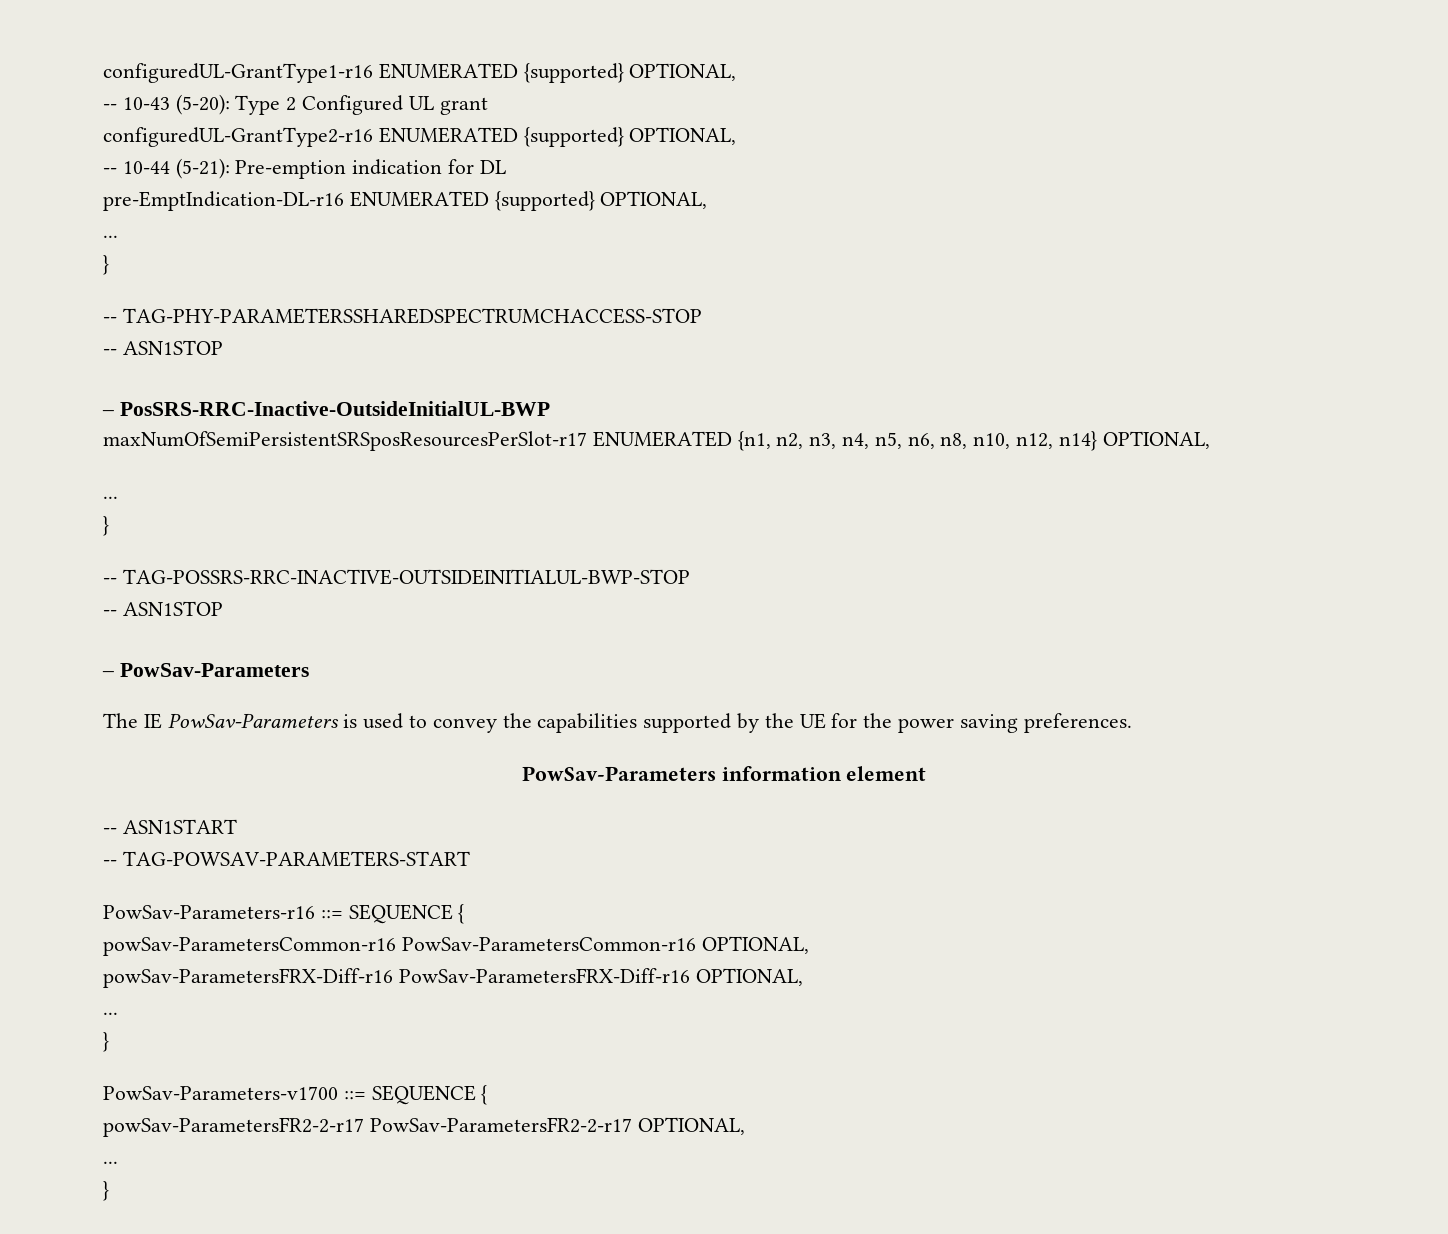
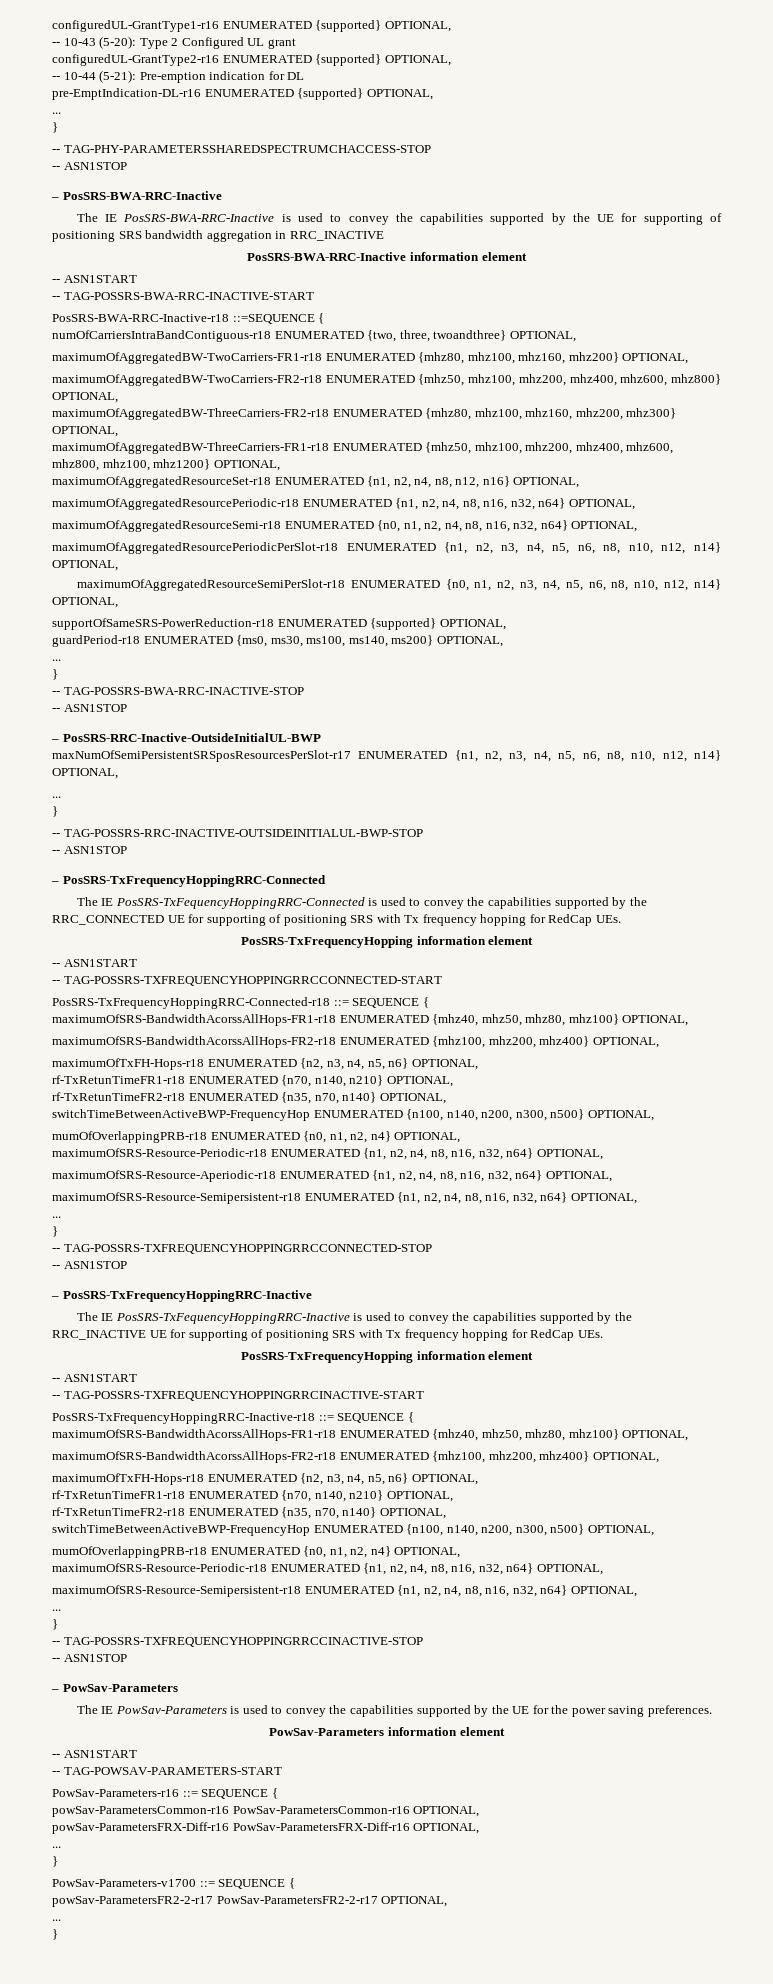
(223, 347) none -> [51,191,222,200] [76,213,723,225] [52,230,384,242] [247,252,527,261] [52,275,137,283] [52,292,314,300] [52,313,325,324] [52,330,576,342] [52,352,689,364] [52,374,722,386] [52,392,118,403] [52,408,677,420] [52,426,118,437] [52,442,674,454] [52,459,280,471] [52,476,580,488] [52,498,635,510] [52,520,638,532] [52,542,721,554] [52,560,118,571] [76,579,722,591] [52,597,118,608] [52,618,506,630] [52,635,503,647] [52,659,61,661] [52,669,58,680] [52,687,304,695] [52,704,127,712] // – PosSRS-BWA-RRC-Inactive // The IE PosSRS-BWA-RRC-Inactive is used to convey the capabilities supported by the UE for supporting of positioning SRS bandwidth aggregation in RRC_INACTIVE // PosSRS-BWA-RRC-Inactive information element // -- ASN1START // -- TAG-POSSRS-BWA-RRC-INACTIVE-START // PosSRS-BWA-RRC-Inactive-r18 ::=SEQUENCE { // numOfCarriersIntraBandContiguous-r18 ENUMERATED {two, three, twoandthree} OPTIONAL, // maximumOfAggregatedBW-TwoCarriers-FR1-r18 ENUMERATED {mhz80, mhz100, mhz160, mhz200} OPTIONAL, // maximumOfAggregatedBW-TwoCarriers-FR2-r18 ENUMERATED {mhz50, mhz100, mhz200, mhz400, mhz600, mhz800} OPTIONAL, // maximumOfAggregatedBW-ThreeCarriers-FR2-r18 ENUMERATED {mhz80, mhz100, mhz160, mhz200, mhz300} OPTIONAL, // maximumOfAggregatedBW-ThreeCarriers-FR1-r18 ENUMERATED {mhz50, mhz100, mhz200, mhz400, mhz600, mhz800, mhz100, mhz1200} OPTIONAL, // maximumOfAggregatedResourceSet-r18 ENUMERATED {n1, n2, n4, n8, n12, n16} OPTIONAL, // maximumOfAggregatedResourcePeriodic-r18 ENUMERATED {n1, n2, n4, n8, n16, n32, n64} OPTIONAL, // maximumOfAggregatedResourceSemi-r18 ENUMERATED {n0, n1, n2, n4, n8, n16, n32, n64} OPTIONAL, // maximumOfAggregatedResourcePeriodicPerSlot-r18 ENUMERATED {n1, n2, n3, n4, n5, n6, n8, n10, n12, n14} OPTIONAL, // maximumOfAggregatedResourceSemiPerSlot-r18 ENUMERATED {n0, n1, n2, n3, n4, n5, n6, n8, n10, n12, n14} OPTIONAL, // supportOfSameSRS-PowerReduction-r18 ENUMERATED {supported} OPTIONAL, // guardPeriod-r18 ENUMERATED {ms0, ms30, ms100, ms140, ms200} OPTIONAL, // ... // } // -- TAG-POSSRS-BWA-RRC-INACTIVE-STOP // -- ASN1STOP
(223, 608) none -> [51,875,326,887] [76,897,647,909] [52,914,621,926] [240,936,534,948] [52,959,137,967] [52,976,442,986] [52,997,429,1009] [52,1014,689,1026] [52,1036,659,1048] [52,1058,478,1070] [52,1075,453,1087] [52,1092,446,1104] [52,1109,654,1121] [52,1131,461,1143] [52,1148,603,1160] [52,1170,612,1182] [52,1192,637,1204] [52,1216,61,1218] [52,1226,58,1237] [52,1244,432,1254] [52,1261,127,1269] [51,1290,312,1302] [76,1312,632,1324] [52,1329,603,1341] [240,1351,534,1363] [52,1374,137,1382] [52,1391,424,1401] [52,1412,414,1424] [52,1429,689,1441] [52,1451,659,1463] [52,1473,478,1485] [52,1490,453,1502] [52,1507,446,1519] [52,1524,654,1536] [52,1546,461,1558] [52,1563,603,1575] [52,1585,637,1597] [52,1609,61,1611] [52,1619,58,1630] [52,1637,423,1647] [52,1654,127,1662] // – PosSRS-TxFrequencyHoppingRRC-Connected // The IE PosSRS-TxFequencyHoppingRRC-Connected is used to convey the capabilities supported by the RRC_CONNECTED UE for supporting of positioning SRS with Tx frequency hopping for RedCap UEs. // PosSRS-TxFrequencyHopping information element // -- ASN1START // -- TAG-POSSRS-TXFREQUENCYHOPPINGRRCCONNECTED-START // PosSRS-TxFrequencyHoppingRRC-Connected-r18 ::= SEQUENCE { // maximumOfSRS-BandwidthAcorssAllHops-FR1-r18 ENUMERATED {mhz40, mhz50, mhz80, mhz100} OPTIONAL, // maximumOfSRS-BandwidthAcorssAllHops-FR2-r18 ENUMERATED {mhz100, mhz200, mhz400} OPTIONAL, // maximumOfTxFH-Hops-r18 ENUMERATED {n2, n3, n4, n5, n6} OPTIONAL, // rf-TxRetunTimeFR1-r18 ENUMERATED {n70, n140, n210} OPTIONAL, // rf-TxRetunTimeFR2-r18 ENUMERATED {n35, n70, n140} OPTIONAL, // switchTimeBetweenActiveBWP-FrequencyHop ENUMERATED {n100, n140, n200, n300, n500} OPTIONAL, // mumOfOverlappingPRB-r18 ENUMERATED {n0, n1, n2, n4} OPTIONAL, // maximumOfSRS-Resource-Periodic-r18 ENUMERATED {n1, n2, n4, n8, n16, n32, n64} OPTIONAL, // maximumOfSRS-Resource-Aperiodic-r18 ENUMERATED {n1, n2, n4, n8, n16, n32, n64} OPTIONAL, // maximumOfSRS-Resource-Semipersistent-r18 ENUMERATED {n1, n2, n4, n8, n16, n32, n64} OPTIONAL, // ... // } // -- TAG-POSSRS-TXFREQUENCYHOPPINGRRCCONNECTED-STOP // -- ASN1STOP // – PosSRS-TxFrequencyHoppingRRC-Inactive // The IE PosSRS-TxFequencyHoppingRRC-Inactive is used to convey the capabilities supported by the RRC_INACTIVE UE for supporting of positioning SRS with Tx frequency hopping for RedCap UEs. // PosSRS-TxFrequencyHopping information element // -- ASN1START // -- TAG-POSSRS-TXFREQUENCYHOPPINGRRCINACTIVE-START // PosSRS-TxFrequencyHoppingRRC-Inactive-r18 ::= SEQUENCE { // maximumOfSRS-BandwidthAcorssAllHops-FR1-r18 ENUMERATED {mhz40, mhz50, mhz80, mhz100} OPTIONAL, // maximumOfSRS-BandwidthAcorssAllHops-FR2-r18 ENUMERATED {mhz100, mhz200, mhz400} OPTIONAL, // maximumOfTxFH-Hops-r18 ENUMERATED {n2, n3, n4, n5, n6} OPTIONAL, // rf-TxRetunTimeFR1-r18 ENUMERATED {n70, n140, n210} OPTIONAL, // rf-TxRetunTimeFR2-r18 ENUMERATED {n35, n70, n140} OPTIONAL, // switchTimeBetweenActiveBWP-FrequencyHop ENUMERATED {n100, n140, n200, n300, n500} OPTIONAL, // mumOfOverlappingPRB-r18 ENUMERATED {n0, n1, n2, n4} OPTIONAL, // maximumOfSRS-Resource-Periodic-r18 ENUMERATED {n1, n2, n4, n8, n16, n32, n64} OPTIONAL, // maximumOfSRS-Resource-Semipersistent-r18 ENUMERATED {n1, n2, n4, n8, n16, n32, n64} OPTIONAL, // ... // } // -- TAG-POSSRS-TXFREQUENCYHOPPINGRRCCINACTIVE-STOP // -- ASN1STOP

